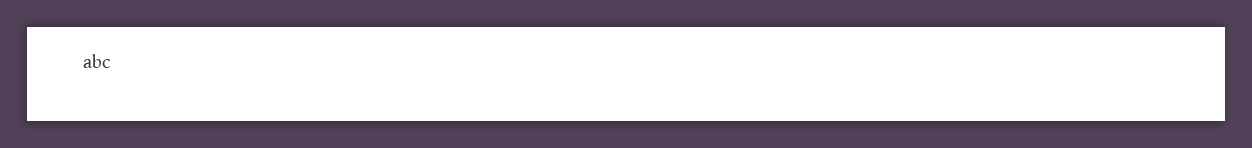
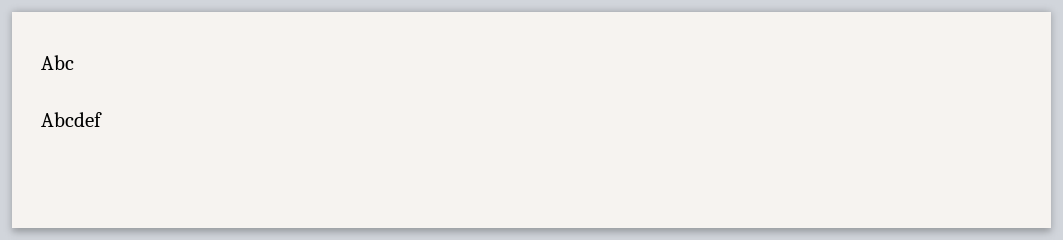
[83,54,110,68] abc -> [41,55,74,70] [41,112,102,127] Abc // Abcdef

